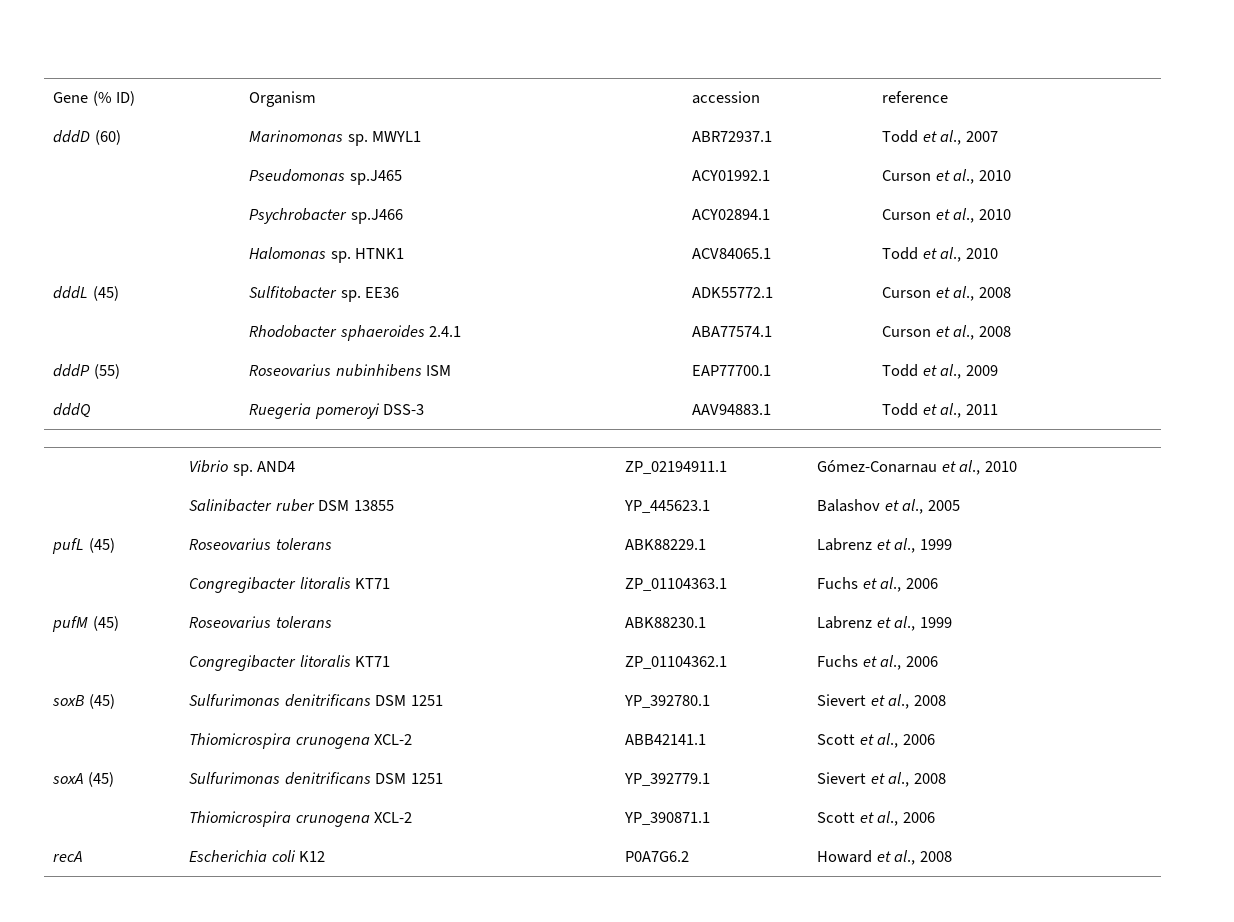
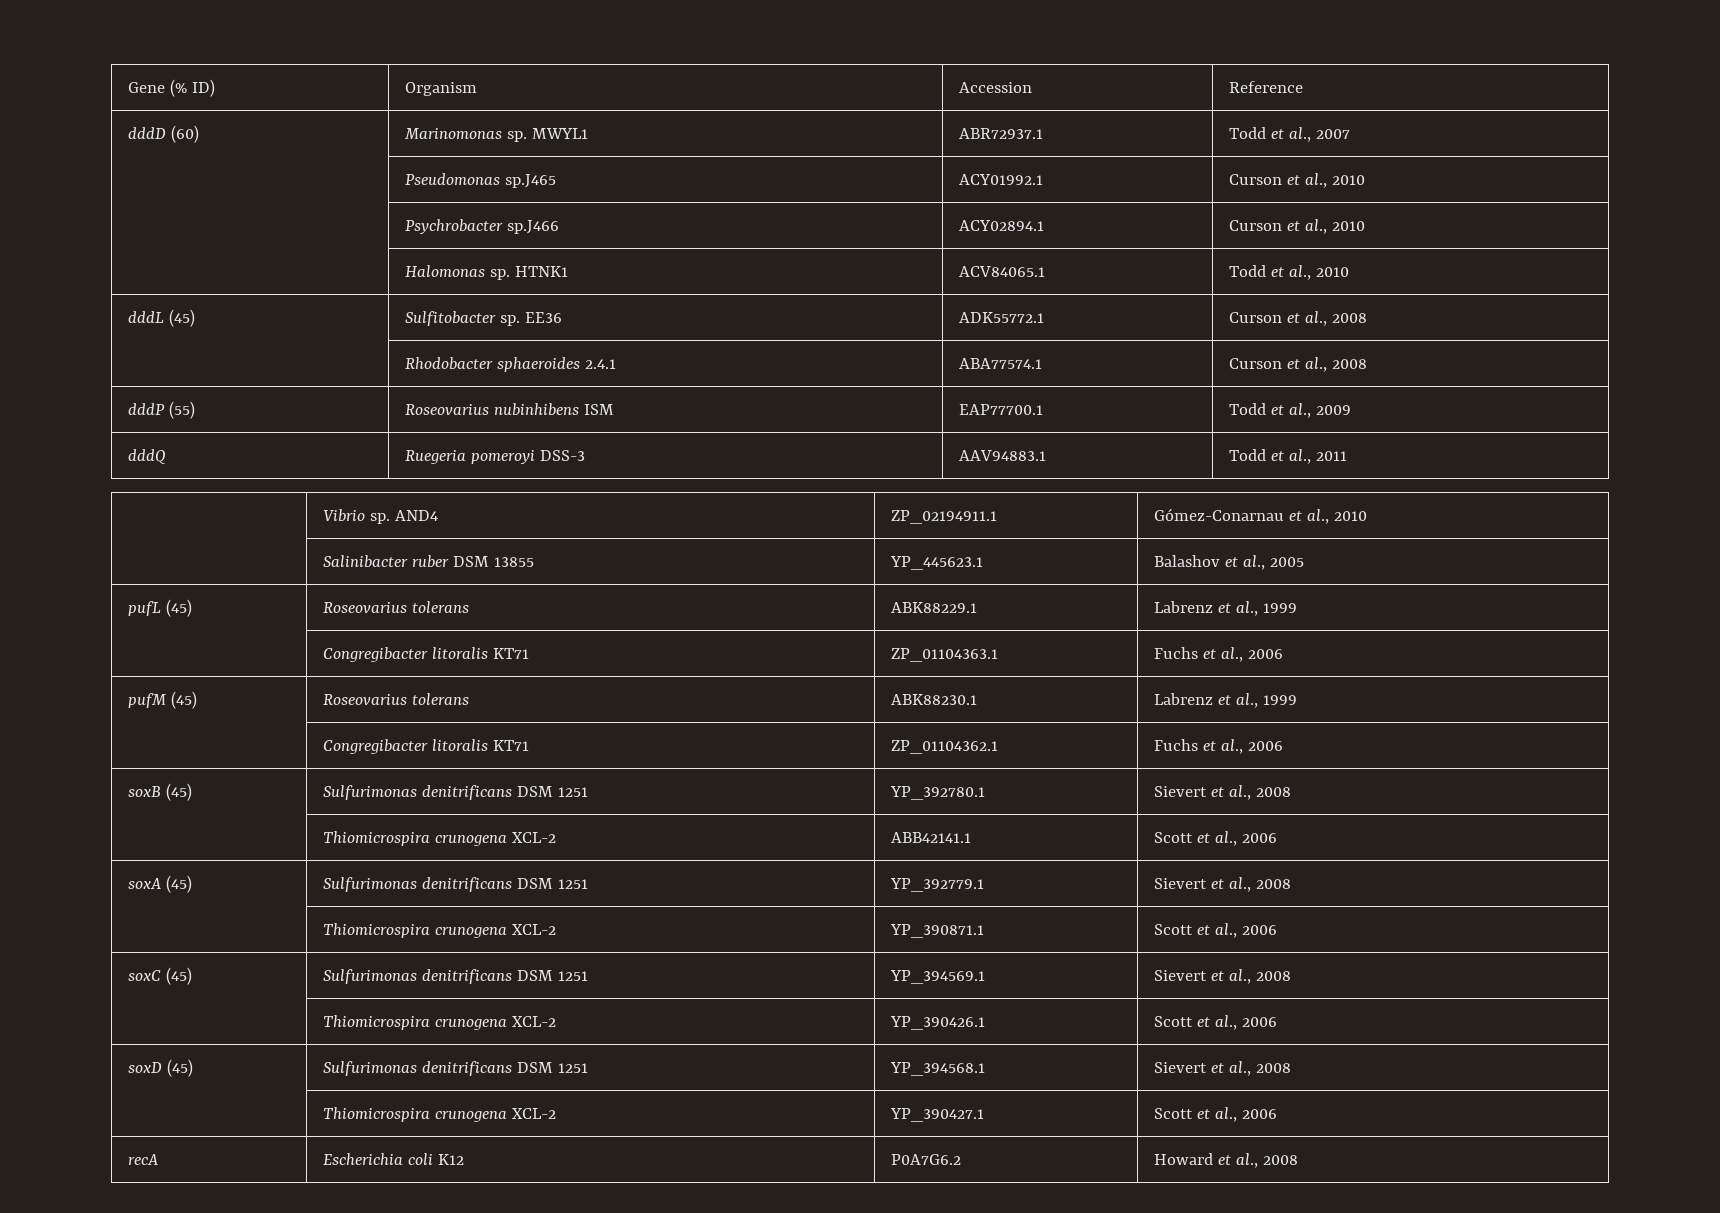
[692,91,761,104] [882,91,949,103] accession | reference -> [958,82,1032,93] [1228,81,1303,93] Accession | Reference
(935, 817) none -> [127,967,192,985] [322,969,588,984] [889,970,985,984] [1153,969,1291,984] [322,1015,556,1030] [889,1016,985,1030] [1153,1015,1277,1030] [127,1059,193,1077] [322,1061,588,1076] [889,1062,985,1076] [1153,1061,1291,1076] [322,1107,556,1122] [889,1108,984,1122] [1153,1107,1277,1122] // soxC (45) | Sulfurimonas denitrificans DSM 1251 | YP_394569.1 | Sievert et al., 2008 // | Thiomicrospira crunogena XCL-2 | YP_390426.1 | Scott et al., 2006 // soxD (45) | Sulfurimonas denitrificans DSM 1251 | YP_394568.1 | Sievert et al., 2008 // | Thiomicrospira crunogena XCL-2 | YP_390427.1 | Scott et al., 2006

